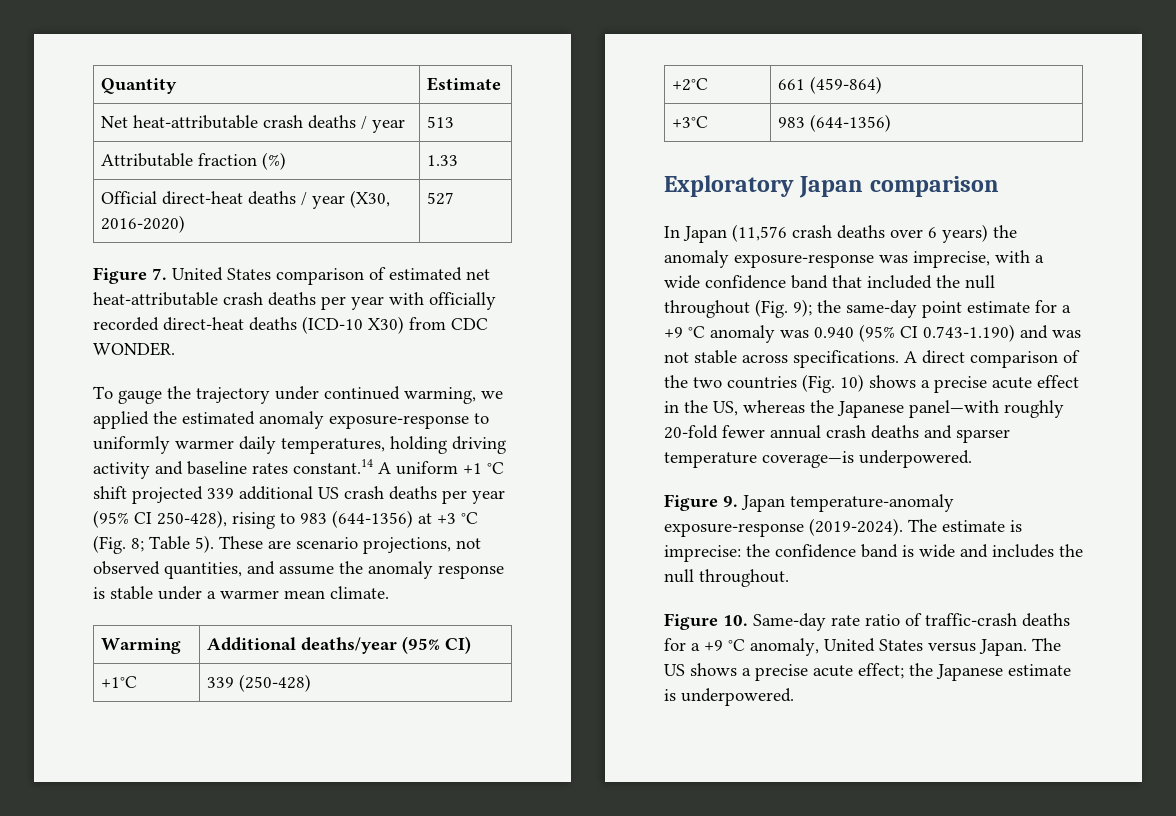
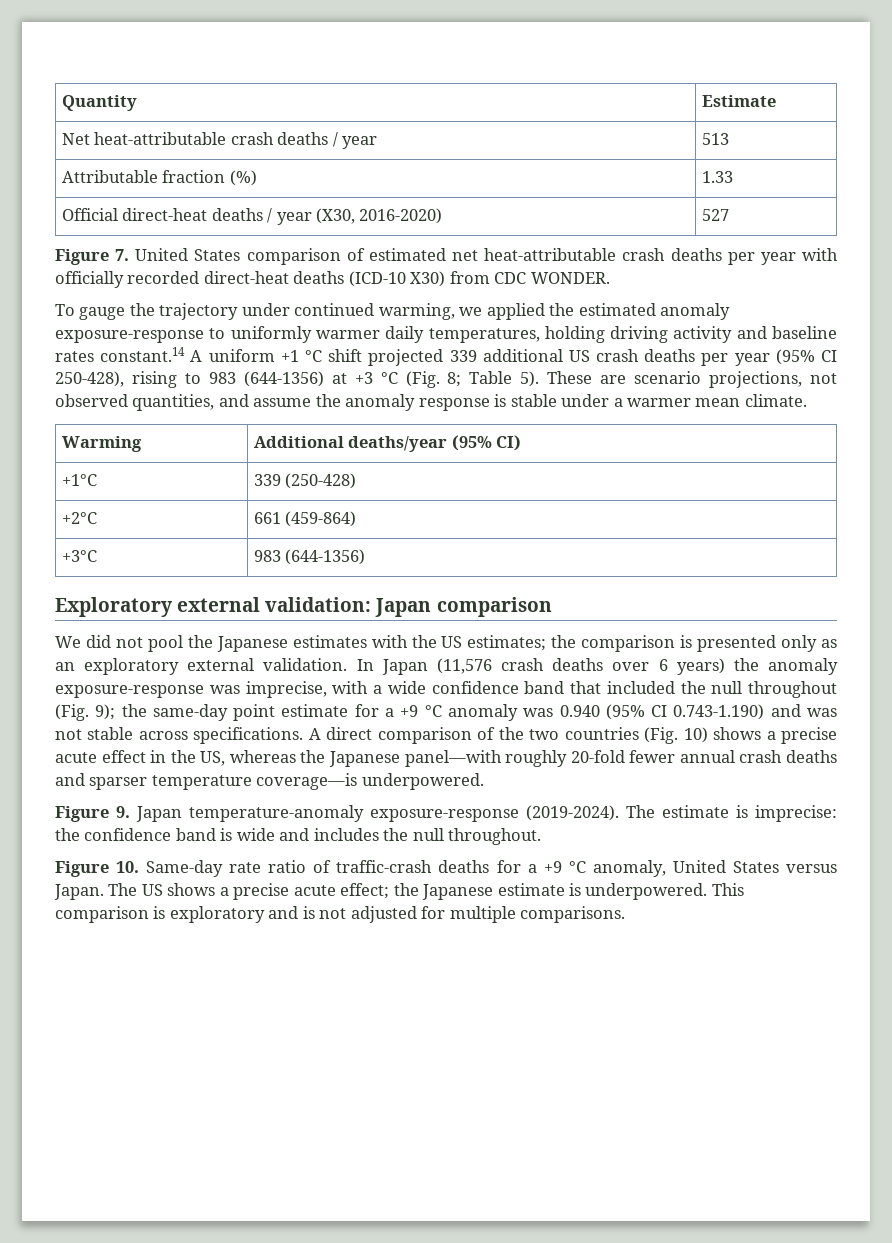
(794, 186) none -> [177,597,372,612] external validation:
(999, 186) none -> [55,635,837,652] [55,658,348,675] We did not pool the Japanese estimates with the US estimates; the comparison is presented only as an exploratory external validation.
(794, 697) none -> [711,883,744,896] [55,906,626,923] This comparison is exploratory and is not adjusted for multiple comparisons.

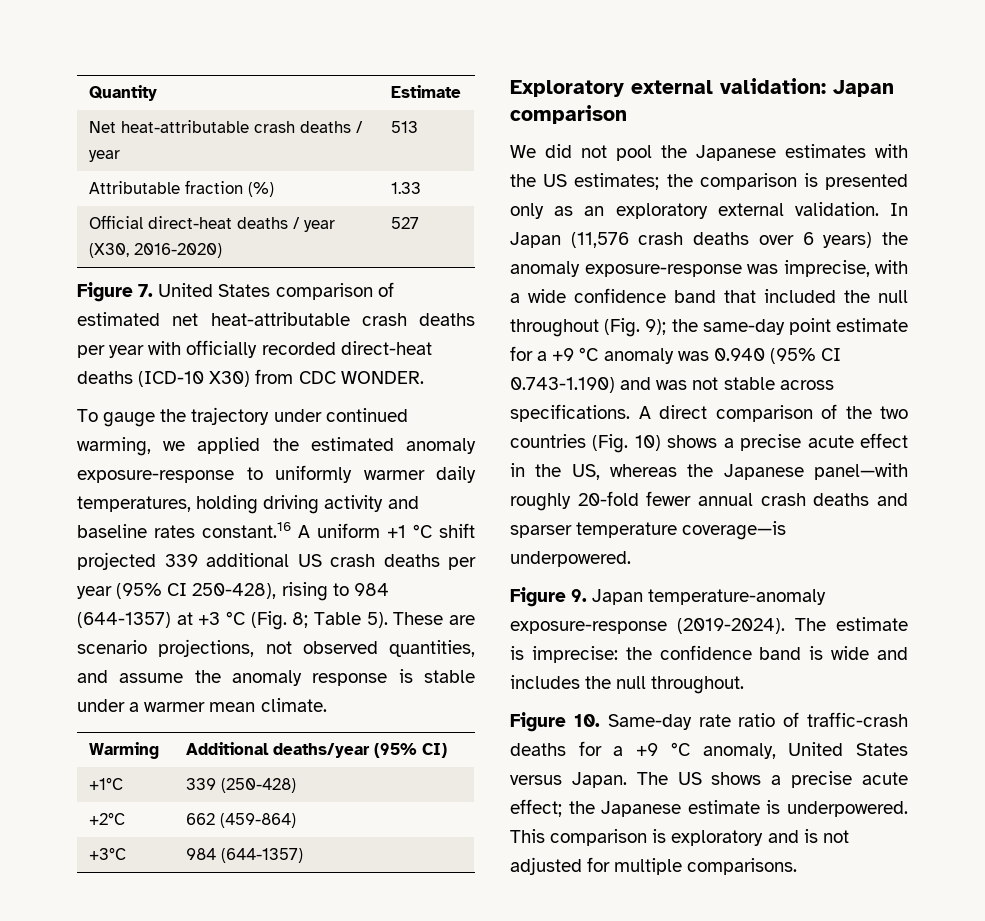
[100,347,186,362] constant.14 -> [202,522,291,538] constant.16
[208,371,324,387] 983 (644-1356) -> [353,583,389,596] [77,612,171,628] 984 (644-1357)
[253,512,281,524] 661 -> [185,813,215,825] 662
[253,549,366,565] 983 (644-1356) -> [185,848,303,863] 984 (644-1357)

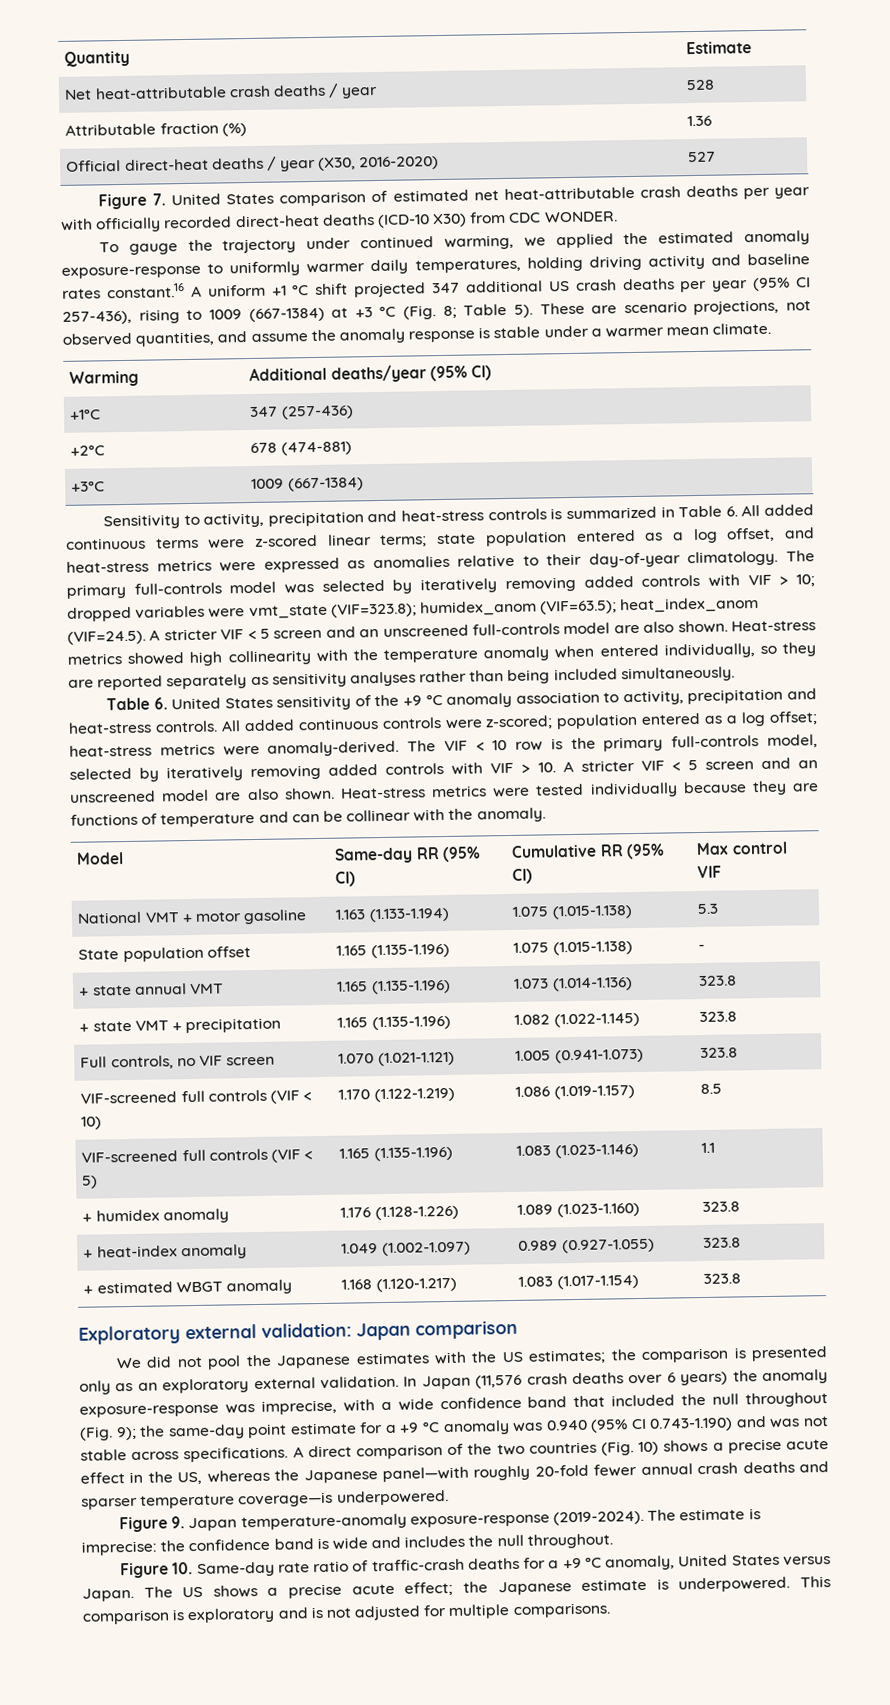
[390,121,418,133] 513 -> [686,79,716,91] 528
[390,182,421,194] 1.33 -> [687,115,713,127] 1.36
[164,554,198,567] 339 -> [432,282,460,294] 347
[192,583,277,599] 250-428), -> [62,310,132,325] 257-436),
[353,583,389,596] [77,612,171,628] 984 (644-1357) -> [208,307,325,323] 1009 (667-1384)
[185,778,296,793] 339 (250-428) -> [249,405,354,420] 347 (257-436)
[185,813,296,828] 662 (459-864) -> [250,441,352,456] 678 (474-881)
[185,848,303,863] 984 (644-1357) -> [251,477,364,492] [103,504,815,530] [66,527,816,550] [66,550,815,573] [66,574,816,599] [67,597,760,622] [67,620,816,645] [67,642,816,666] [68,666,735,691] [106,688,817,711] [68,711,818,734] [69,734,818,757] [69,757,818,782] [70,780,819,803] [70,807,546,828] [76,852,125,865] [334,846,481,864] [335,871,357,887] [511,843,665,860] [512,868,534,884] [696,841,788,856] [697,865,723,879] [77,909,308,925] [335,907,450,923] [512,905,633,920] [697,903,719,915] [78,946,251,963] [336,943,450,959] [513,941,633,956] [698,943,706,951] [79,983,224,996] [337,979,451,995] [513,977,633,992] [698,975,738,987] [79,1017,282,1034] [337,1015,451,1031] [514,1012,640,1028] [699,1011,738,1023] [80,1055,276,1070] [338,1051,455,1067] [515,1048,644,1064] [700,1047,739,1059] [80,1089,313,1104] [81,1116,103,1130] [338,1087,455,1103] [515,1085,635,1100] [700,1083,723,1095] [81,1148,314,1163] [82,1175,99,1189] [339,1146,453,1162] [516,1143,639,1159] [701,1142,716,1154] [82,1208,229,1224] [340,1205,459,1221] [517,1202,640,1218] [702,1201,741,1212] [83,1244,247,1260] [341,1241,471,1257] [518,1238,655,1254] [703,1237,742,1248] [83,1279,292,1295] [341,1277,457,1293] [518,1275,639,1290] [703,1273,742,1284] 1009 (667-1384) // Sensitivity to activity, precipitation and heat-stress controls is summarized in Table 6. All added continuous terms were z-scored linear terms; state population entered as a log offset, and heat-stress metrics were expressed as anomalies relative to their day-of-year climatology. The primary full-controls model was selected by iteratively removing added controls with VIF > 10; dropped variables were vmt_state (VIF=323.8); humidex_anom (VIF=63.5); heat_index_anom (VIF=24.5). A stricter VIF < 5 screen and an unscreened full-controls model are also shown. Heat-stress metrics showed high collinearity with the temperature anomaly when entered individually, so they are reported separately as sensitivity analyses rather than being included simultaneously. // Table 6. United States sensitivity of the +9 °C anomaly association to activity, precipitation and heat-stress controls. All added continuous controls were z-scored; population entered as a log offset; heat-stress metrics were anomaly-derived. The VIF < 10 row is the primary full-controls model, selected by iteratively removing added controls with VIF > 10. A stricter VIF < 5 screen and an unscreened model are also shown. Heat-stress metrics were tested individually because they are functions of temperature and can be collinear with the anomaly. // Model | Same-day RR (95% CI) | Cumulative RR (95% CI) | Max control VIF // National VMT + motor gasoline | 1.163 (1.133-1.194) | 1.075 (1.015-1.138) | 5.3 // State population offset | 1.165 (1.135-1.196) | 1.075 (1.015-1.138) | - // + state annual VMT | 1.165 (1.135-1.196) | 1.073 (1.014-1.136) | 323.8 // + state VMT + precipitation | 1.165 (1.135-1.196) | 1.082 (1.022-1.145) | 323.8 // Full controls, no VIF screen | 1.070 (1.021-1.121) | 1.005 (0.941-1.073) | 323.8 // VIF-screened full controls (VIF < 10) | 1.170 (1.122-1.219) | 1.086 (1.019-1.157) | 8.5 // VIF-screened full controls (VIF < 5) | 1.165 (1.135-1.196) | 1.083 (1.023-1.146) | 1.1 // + humidex anomaly | 1.176 (1.128-1.226) | 1.089 (1.023-1.160) | 323.8 // + heat-index anomaly | 1.049 (1.002-1.097) | 0.989 (0.927-1.055) | 323.8 // + estimated WBGT anomaly | 1.168 (1.120-1.217) | 1.083 (1.017-1.154) | 323.8

